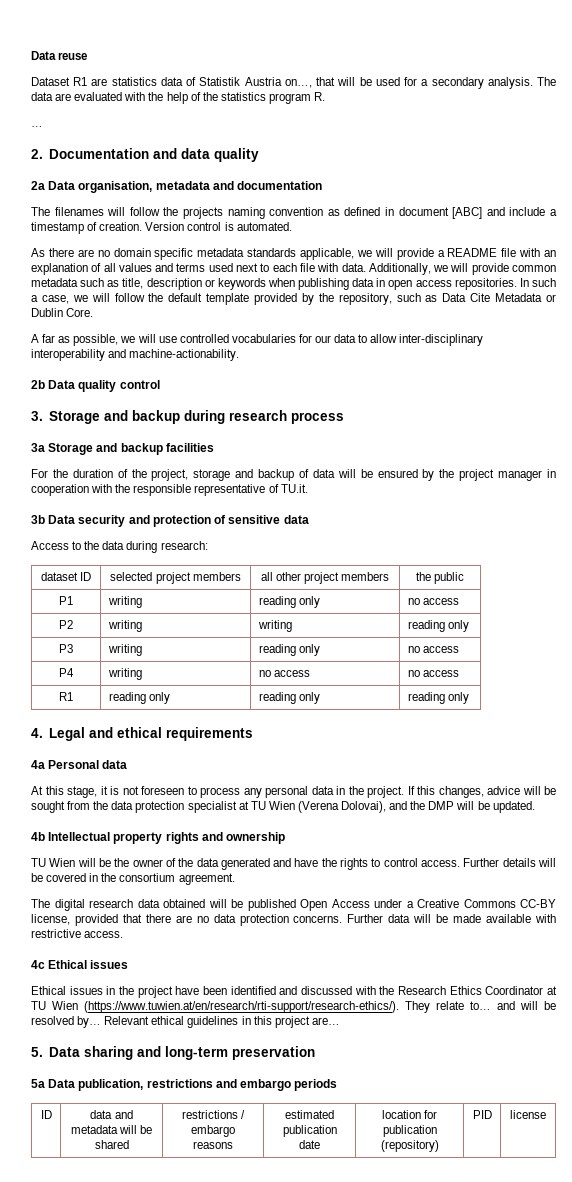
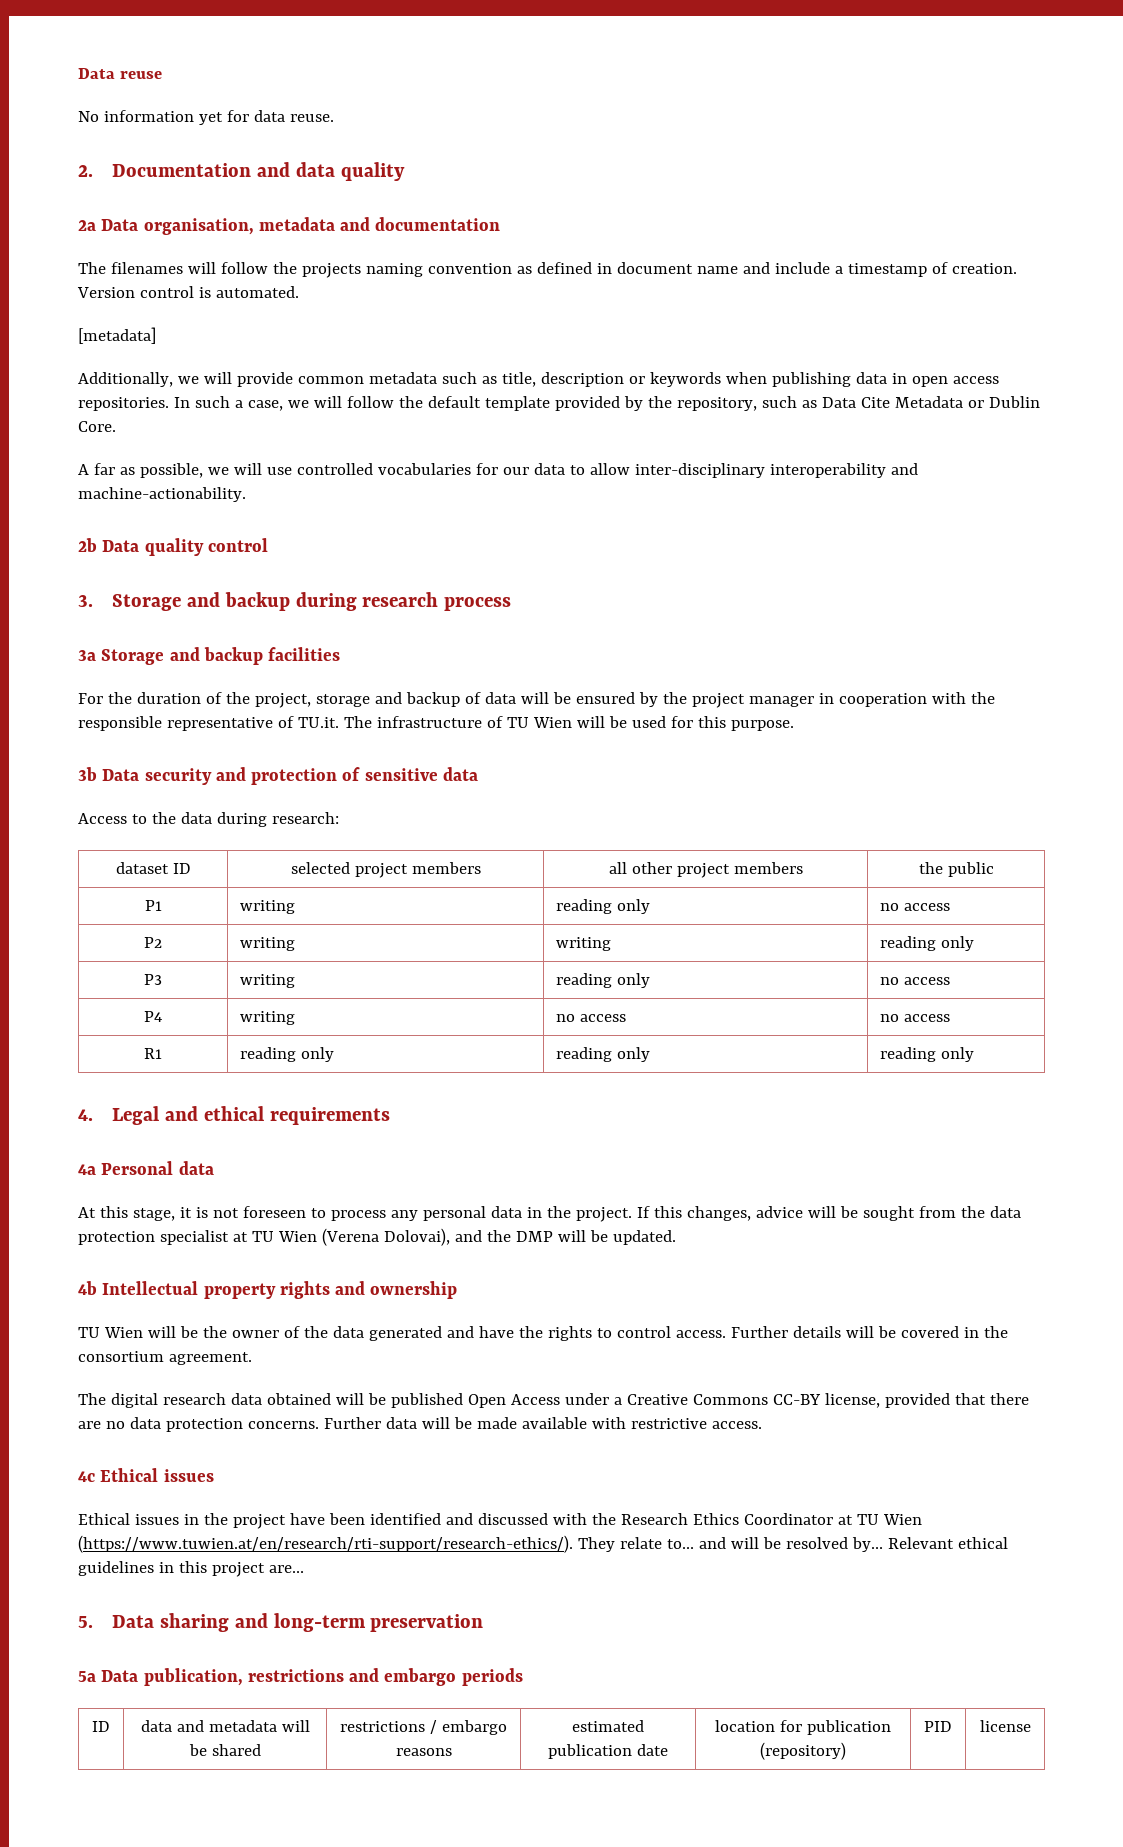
[31,77,557,89] [31,92,326,104] [31,126,43,127] Dataset R1 are statistics data of Statistik Austria on…, that will be used for a secondary analysis. The data are evaluated with the help of the statistics program R. // … -> [78,110,334,125] No information yet for data reuse.
[452,207,483,219] [ABC] -> [696,266,738,274] name
[31,248,556,260] [31,263,366,275] As there are no domain specific metadata standards applicable, we will provide a README file with an explanation of all values and terms used next to each file with data. -> [78,327,156,344] [metadata] //
(308, 488) none -> [343,716,794,731] The infrastructure of TU Wien will be used for this purpose.

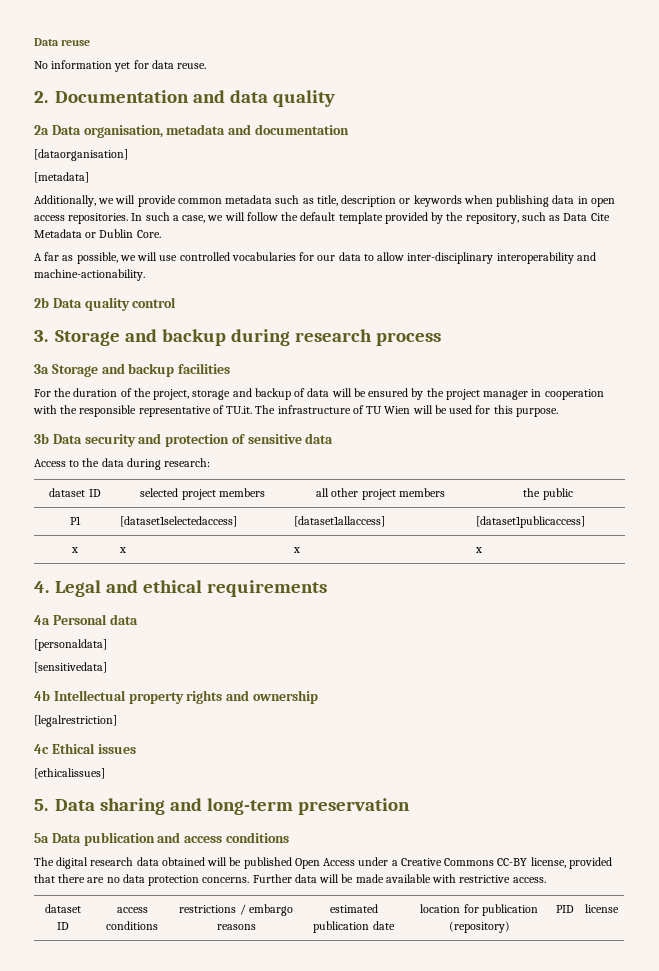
[78,262,1017,278] [77,286,299,298] The filenames will follow the projects naming convention as defined in document name and include a timestamp of creation. Version control is automated. -> [34,149,128,161] [dataorganisation]
[240,900,296,914] [556,899,651,914] [880,903,951,911] [144,937,162,948] [240,937,296,951] [556,937,612,951] [880,936,975,951] [144,974,162,985] [240,974,296,988] [556,973,651,988] [880,977,951,985] [144,1011,162,1022] [240,1011,296,1025] [556,1014,627,1022] [880,1014,951,1022] [144,1048,162,1059] [240,1047,335,1062] [556,1047,651,1062] [880,1047,975,1062] writing | reading only | no access // P2 | writing | writing | reading only // P3 | writing | reading only | no access // P4 | writing | no access | no access // R1 | reading only | reading only | reading only -> [120,516,238,527] [294,516,386,527] [476,516,586,528] [71,547,78,553] [119,547,127,553] [293,547,301,553] [475,547,483,553] [dataset1selectedaccess] | [dataset1allaccess] | [dataset1publicaccess] // x | x | x | x
[78,1206,1021,1222] [78,1228,676,1246] At this stage, it is not foreseen to process any personal data in the project. If this changes, advice will be sought from the data protection specialist at TU Wien (Verena Dolovai), and the DMP will be updated. -> [34,639,107,651] [34,662,107,673] [personaldata] // [sensitivedata]
[78,1326,1008,1341] [78,1351,252,1365] TU Wien will be the owner of the data generated and have the rights to control access. Further details will be covered in the consortium agreement. -> [34,715,117,727] [34,743,136,754] [34,768,105,779] [34,798,410,815] [34,832,289,846] [legalrestriction] // 4c Ethical issues // [ethicalissues] // 5. Data sharing and long-term preservation // 5a Data publication and access conditions
[78,1468,214,1482] [78,1513,922,1529] [78,1535,1008,1553] [78,1561,304,1577] [78,1613,484,1632] [78,1668,523,1686] [92,1721,110,1732] [140,1720,310,1732] [188,1744,261,1756] // 4c Ethical issues // Ethical issues in the project have been identified and discussed with the Research Ethics Coordinator at TU Wien (https://www.tuwien.at/en/research/rti-support/research-ethics/). They relate to… and will be resolved by… Relevant ethical guidelines in this project are… // 5. Data sharing and long-term preservation // 5a Data publication, restrictions and embargo periods // ID | data and metadata will be shared -> [44,904,81,913] [56,922,69,930] [116,907,148,913] [106,921,158,930] // dataset ID | access conditions

